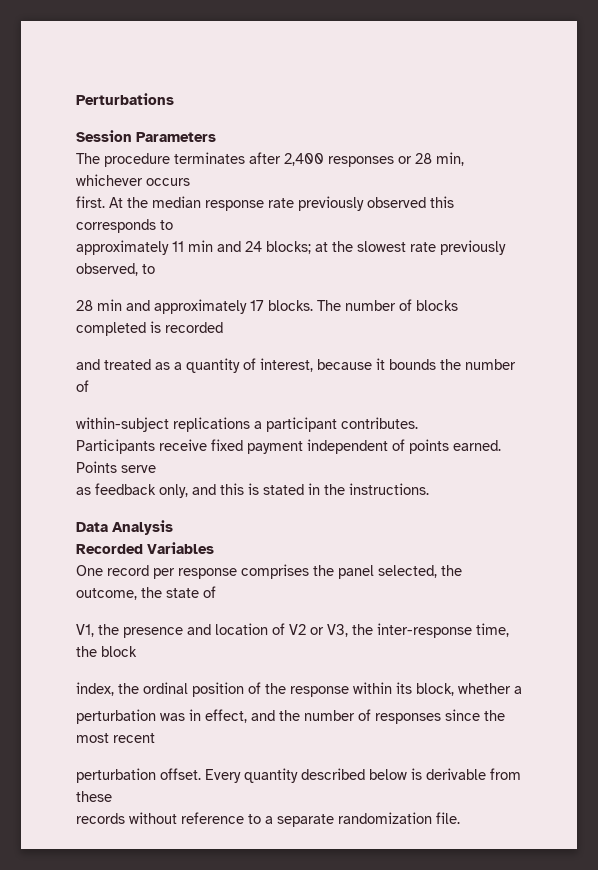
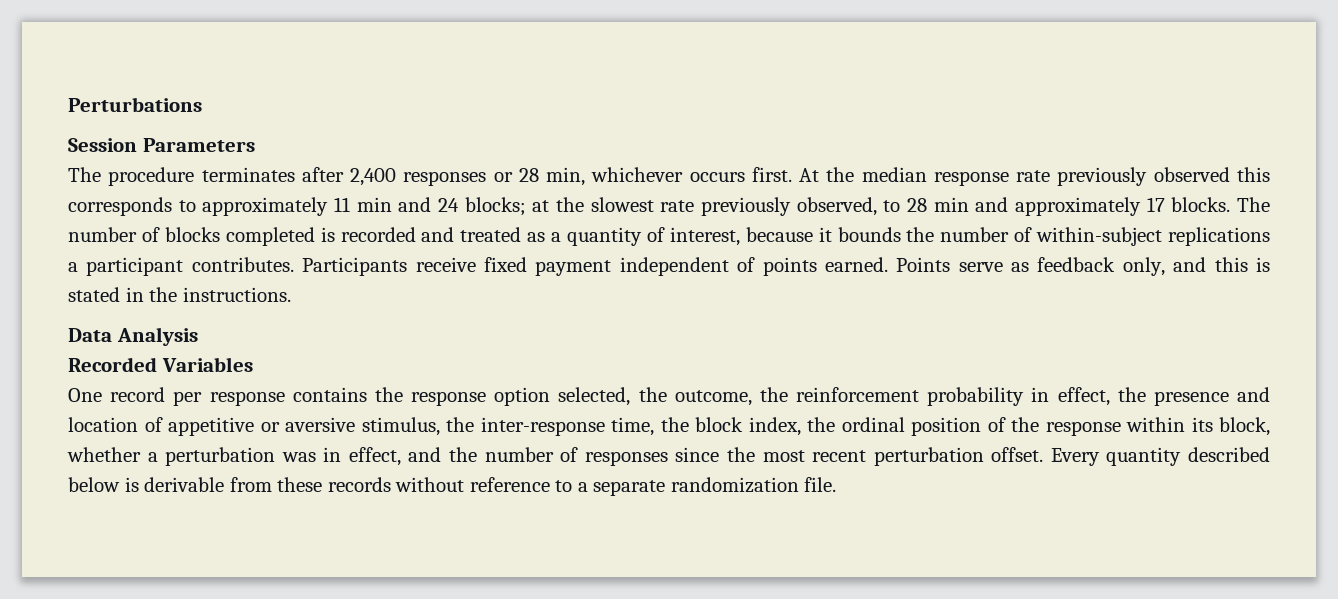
(190, 182) // -> (745, 177) none
(173, 225) // -> (196, 206) none
(155, 269) // -> (901, 206) none
(223, 327) // -> (416, 234) none
(89, 386) // -> (1033, 234) none
(418, 423) // -> (294, 264) none
(156, 469) // -> (1003, 267) none
[241,564,462,579] [76,586,216,600] [76,624,94,637] comprises the panel selected, the outcome, the state of // V1, -> [292,387,1110,406] contains the response option selected, the outcome, the reinforcement probability in effect,
[289,624,348,637] V2 or V3, -> [168,417,440,436] appetitive or aversive stimulus,
(137, 651) // -> (743, 424) none
(522, 690) // -> (158, 457) none
(155, 738) // -> (867, 456) none
(112, 796) // -> (323, 484) none

